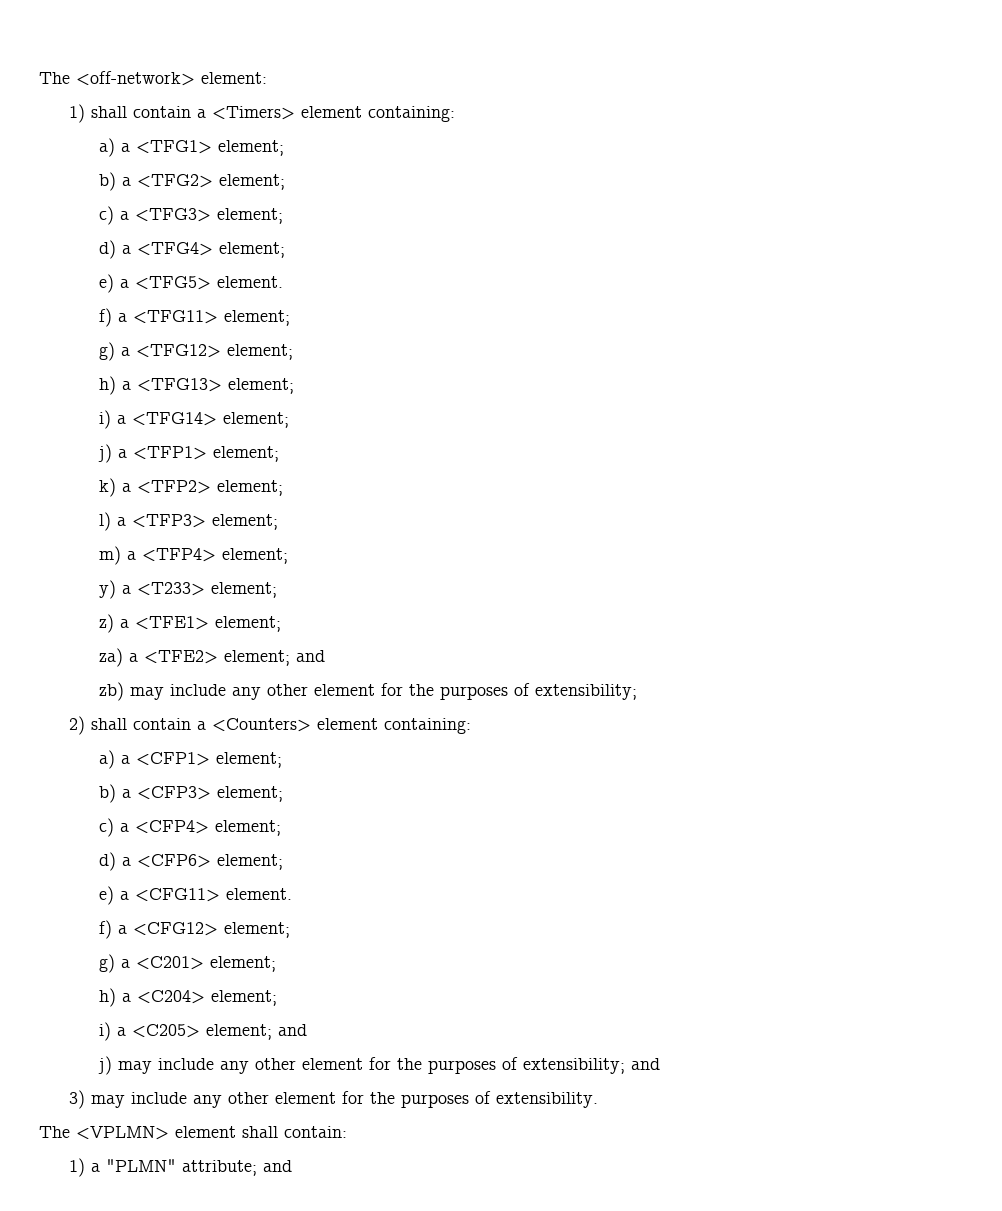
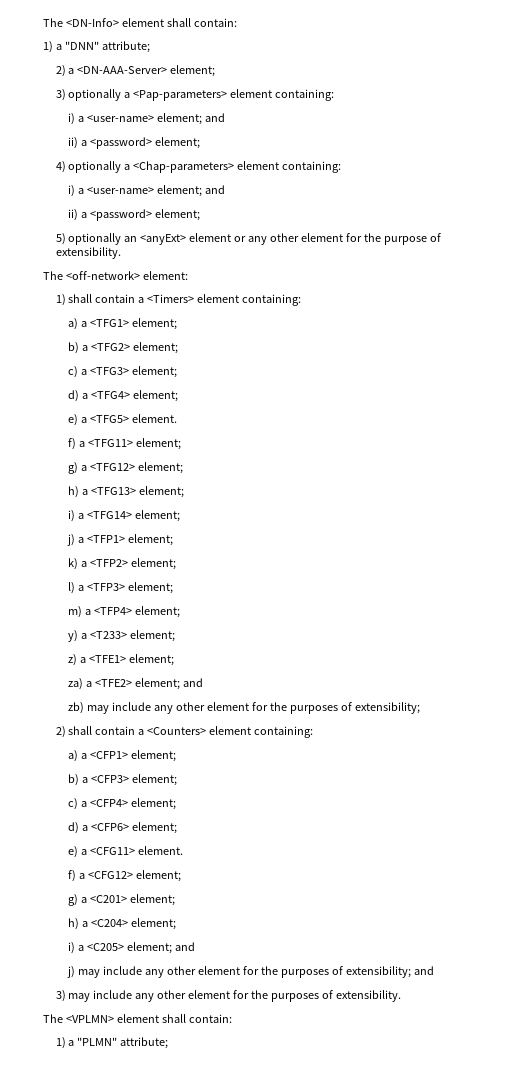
[39,72,70,84] The -> [43,18,237,27] [43,41,150,53] [55,65,216,77] [55,89,335,101] [68,113,225,125] [68,137,200,149] [55,161,342,173] [68,185,225,197] [68,209,200,221] [55,233,442,245] [55,247,121,259] [43,271,63,280] The <DN-Info> element shall contain: // 1) a "DNN" attribute; // 2) a <DN-AAA-Server> element; // 3) optionally a <Pap-parameters> element containing: // i) a <user-name> element; and // ii) a <password> element; // 4) optionally a <Chap-parameters> element containing: // i) a <user-name> element; and // ii) a <password> element; // 5) optionally an <anyExt> element or any other element for the purpose of extensibility. // The
[263,1160,293,1172] and -> (169, 1043) none

